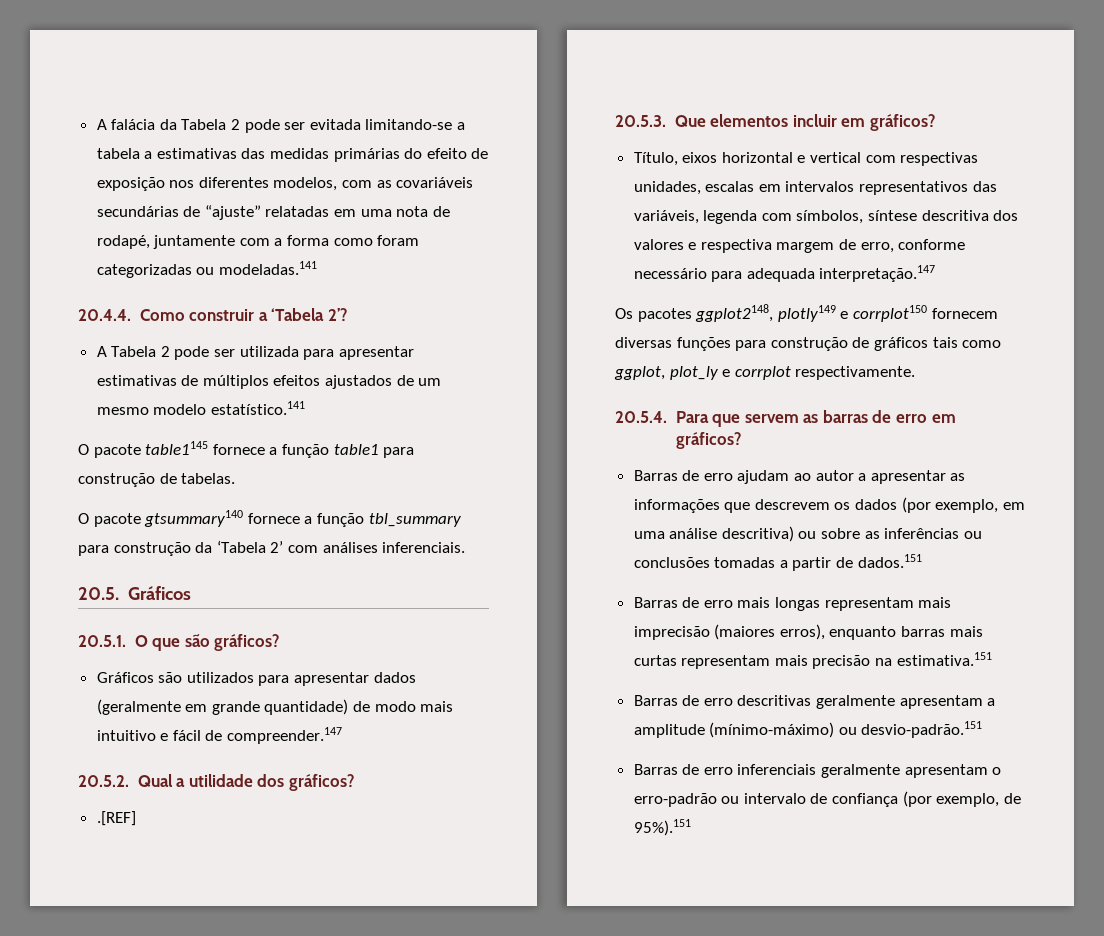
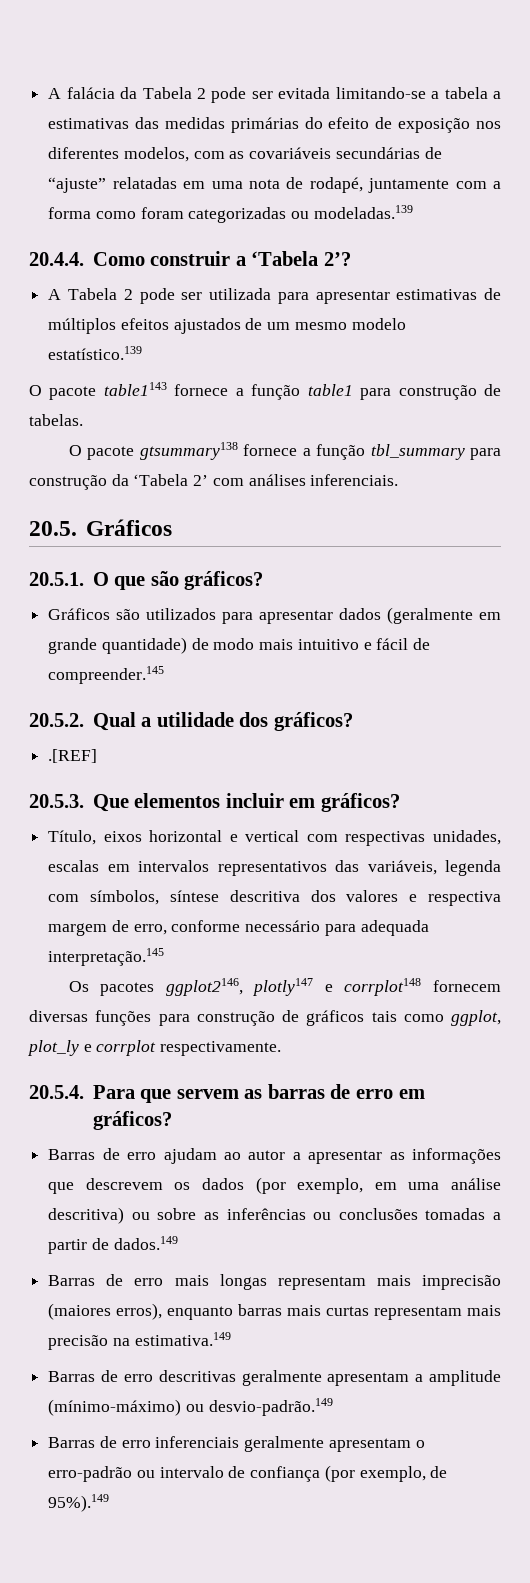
[218,261,317,275] modeladas.141 -> [313,205,413,219] modeladas.139
[210,401,305,415] [78,441,209,458] estatístico.141 // O pacote table1145 -> [48,346,143,360] [29,382,167,400] estatístico.139 // O pacote table1143
[144,510,244,527] gtsummary140 -> [139,442,238,460] gtsummary138
[227,727,343,744] compreender.147 -> [48,666,165,684] compreender.145
[819,265,936,282] interpretação.147 -> [48,948,165,966] interpretação.145
[695,304,927,322] ggplot2148, plotly149 e corrplot150 -> [165,978,422,996] ggplot2146, plotly147 e corrplot148
[857,554,922,568] dados.151 -> [113,1236,178,1250] dados.149
[896,652,992,666] estimativa.151 -> [134,1332,231,1346] estimativa.149
[861,721,983,738] desvio-padrão.151 -> [208,1398,333,1416] desvio-padrão.149
[633,819,691,836] 95%).151 -> [48,1494,110,1512] 95%).149

